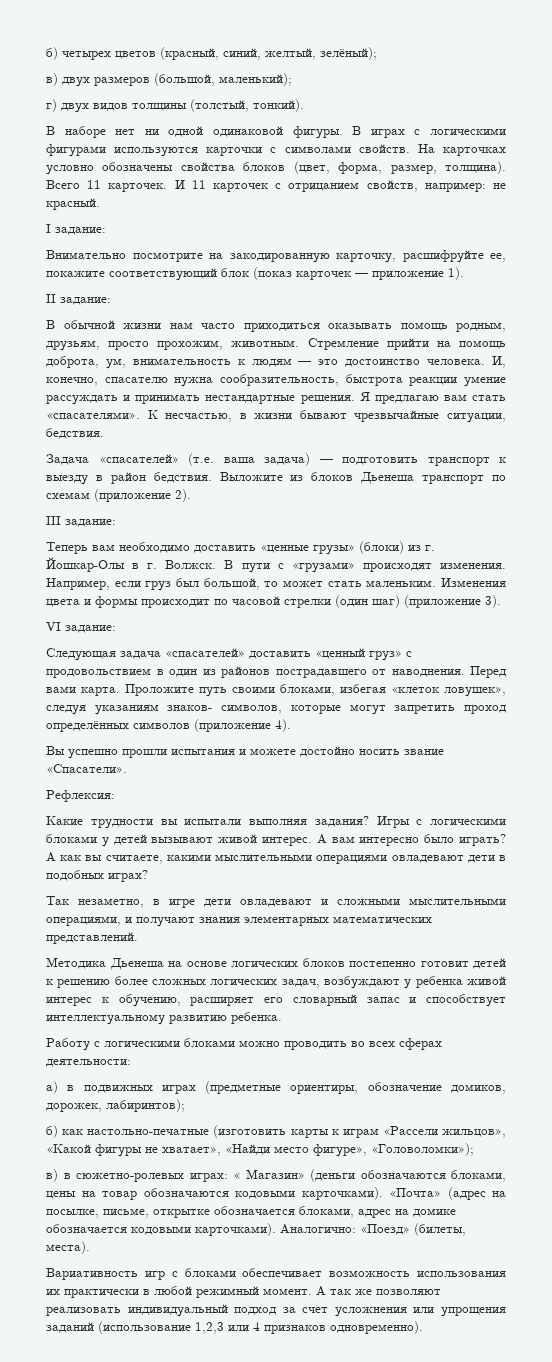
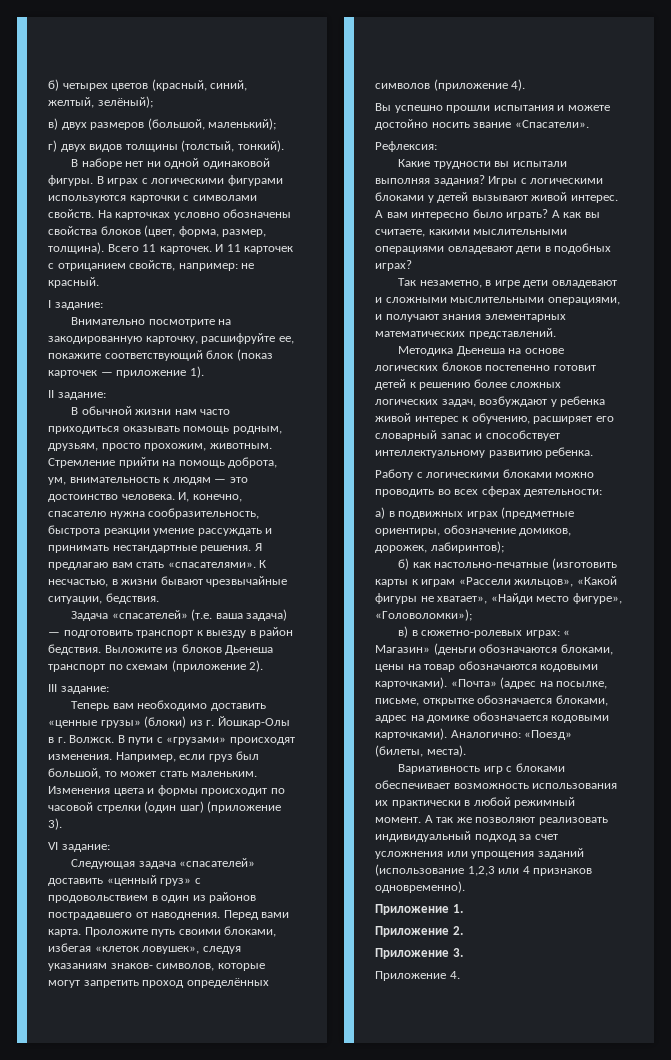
(423, 1327) none -> [375,904,463,915] [375,926,463,937] [375,948,463,959] [375,971,460,981] // Приложение 1. // Приложение 2. // Приложение 3. // Приложение 4.

